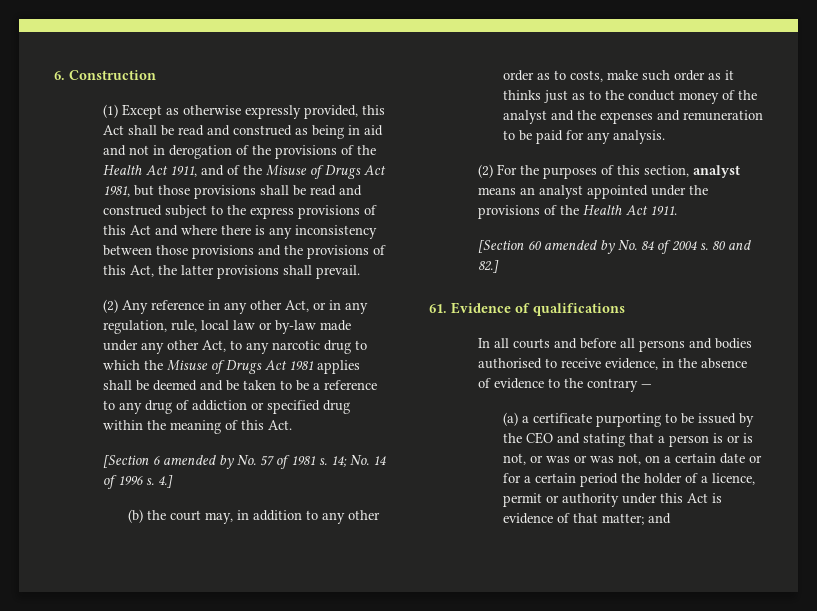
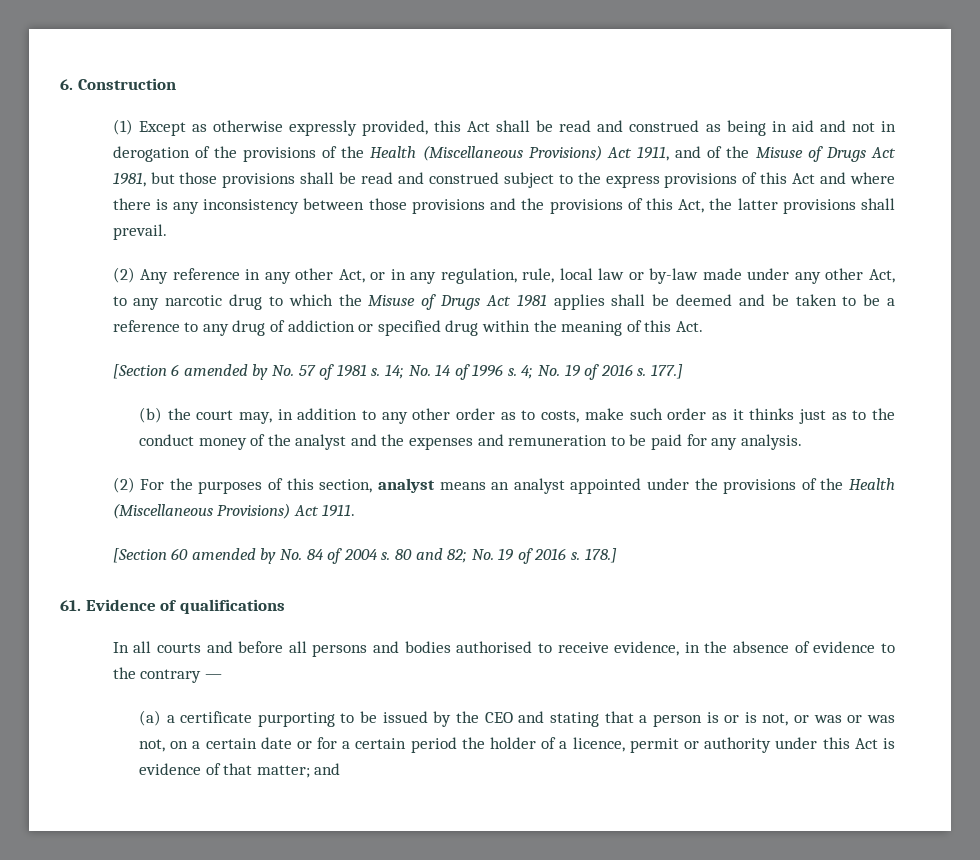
(143, 170) none -> [422,145,602,161] (Miscellaneous Provisions)
[158,475,174,488] 4.] -> [521,364,684,380] 4; No. 19 of 2016 s. 177.]
(623, 210) none -> [112,503,291,519] (Miscellaneous Provisions)
[478,260,500,273] 82.] -> [447,548,617,564] 82; No. 19 of 2016 s. 178.]

